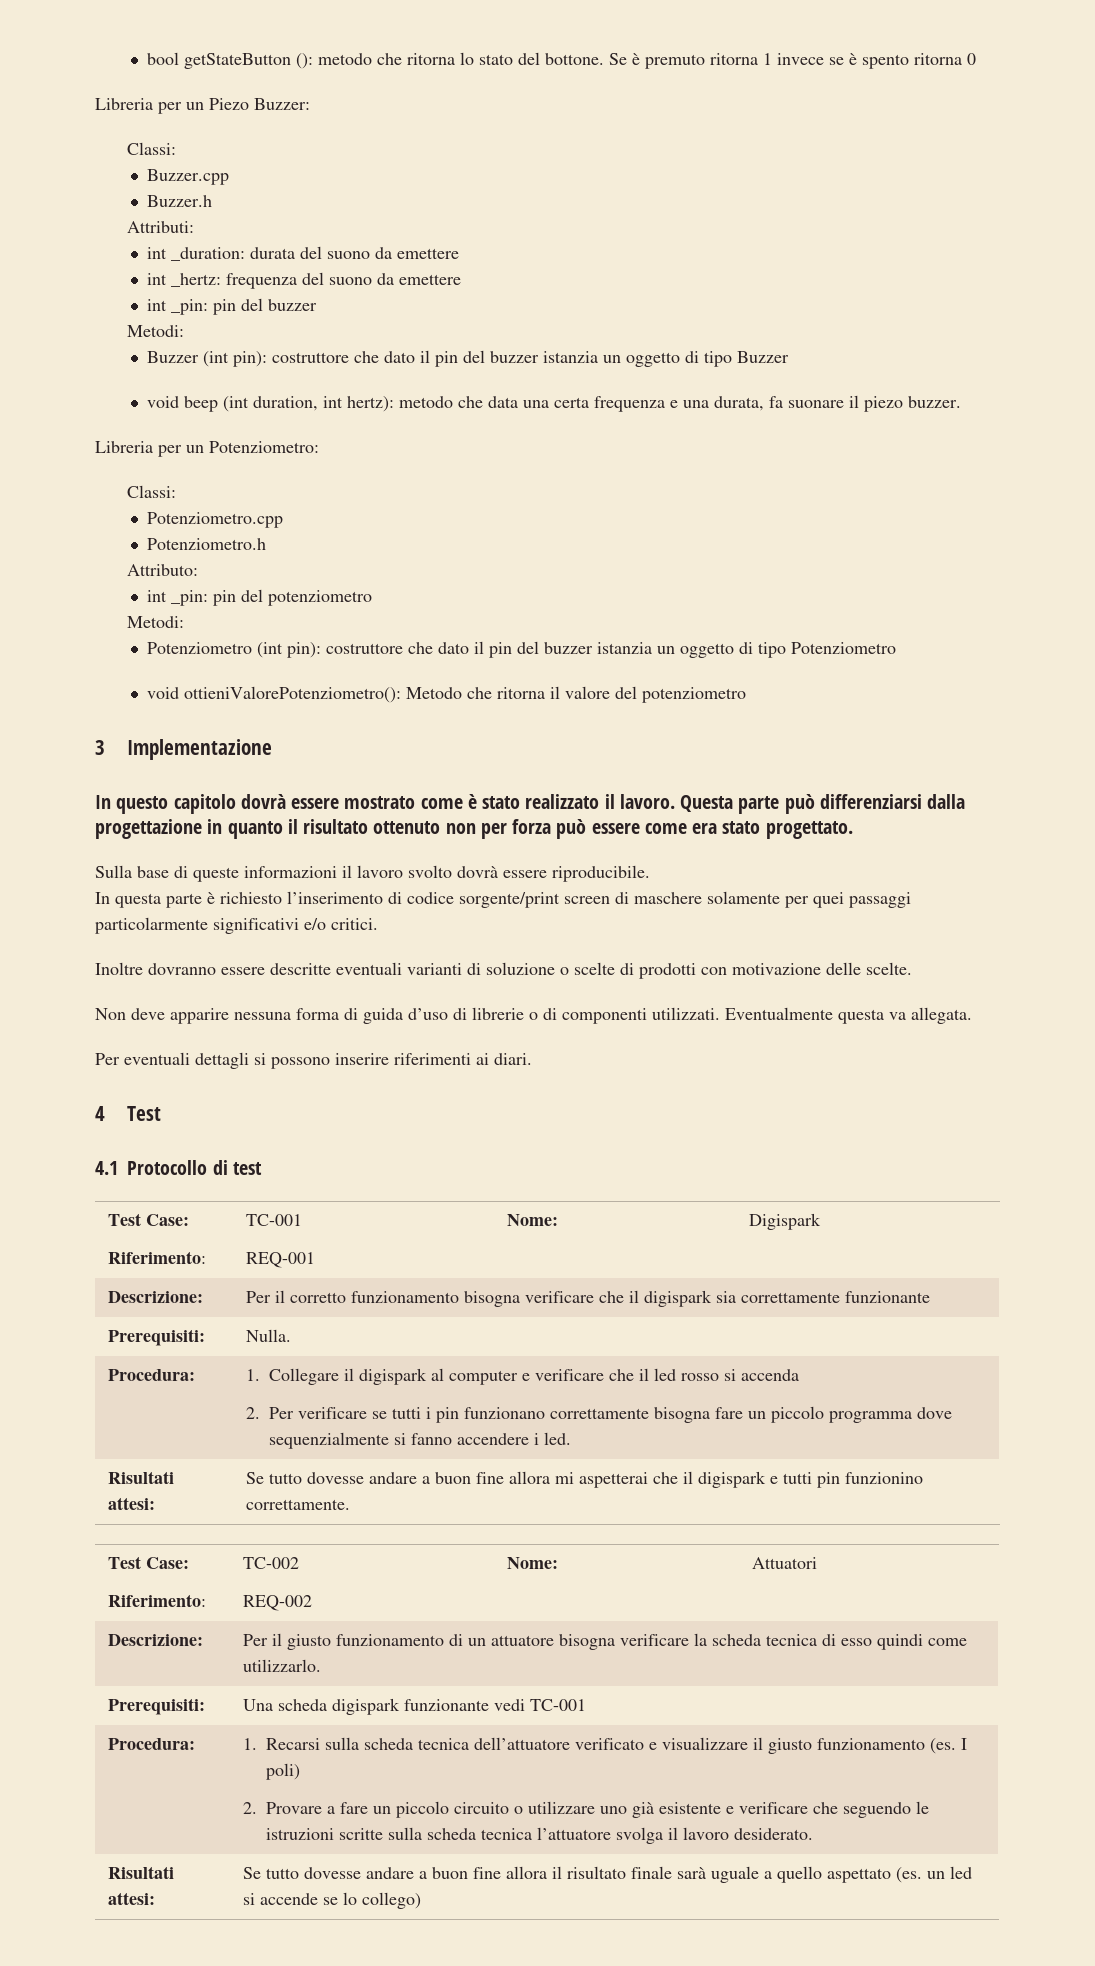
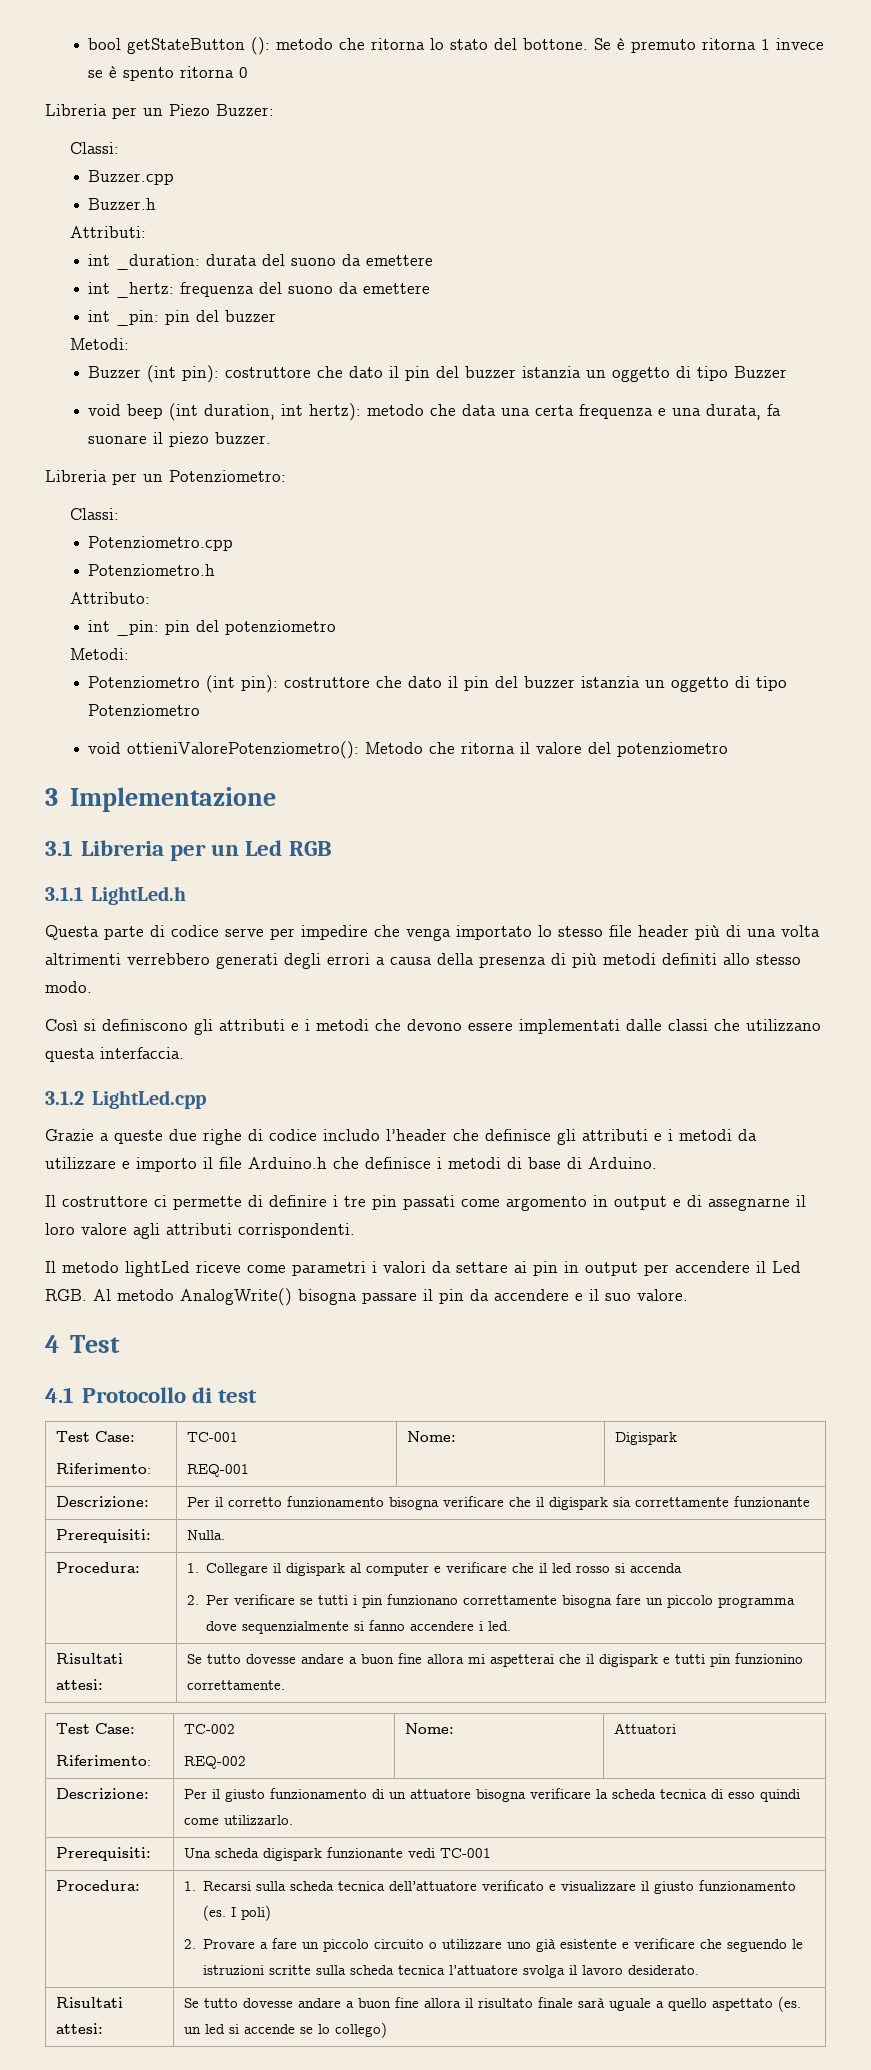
[95,794,966,814] [95,819,853,839] [95,865,650,882] [95,891,911,908] [95,917,378,934] [95,962,912,979] [95,1007,972,1024] [95,1052,532,1069] In questo capitolo dovrà essere mostrato come è stato realizzato il lavoro. Questa parte può differenziarsi dalla progettazione in quanto il risultato ottenuto non per forza può essere come era stato progettato. // Sulla base di queste informazioni il lavoro svolto dovrà essere riproducibile. // In questa parte è richiesto l’inserimento di codice sorgente/print screen di maschere solamente per quei passaggi particolarmente significativi e/o critici. // Inoltre dovranno essere descritte eventuali varianti di soluzione o scelte di prodotti con motivazione delle scelte. // Non deve apparire nessuna forma di guida d’uso di librerie o di componenti utilizzati. Eventualmente questa va allegata. // Per eventuali dettagli si possono inserire riferimenti ai diari. -> [45,840,332,861] [45,886,187,905] [45,925,820,941] [45,953,801,969] [45,981,92,993] [45,1019,821,1035] [45,1047,184,1062] [45,1090,207,1109] [45,1129,757,1145] [45,1157,657,1172] [45,1195,806,1211] [45,1223,355,1239] [45,1261,801,1277] [45,1288,688,1306] 3.1 Libreria per un Led RGB // 3.1.1 LightLed.h // Questa parte di codice serve per impedire che venga importato lo stesso file header più di una volta altrimenti verrebbero generati degli errori a causa della presenza di più metodi definiti allo stesso modo. // Così si definiscono gli attributi e i metodi che devono essere implementati dalle classi che utilizzano questa interfaccia. // 3.1.2 LightLed.cpp // Grazie a queste due righe di codice includo l’header che definisce gli attributi e i metodi da utilizzare e importo il file Arduino.h che definisce i metodi di base di Arduino. // Il costruttore ci permette di definire i tre pin passati come argomento in output e di assegnarne il loro valore agli attributi corrispondenti. // Il metodo lightLed riceve come parametri i valori da settare ai pin in output per accendere il Led RGB. Al metodo AnalogWrite() bisogna passare il pin da accendere e il suo valore.

